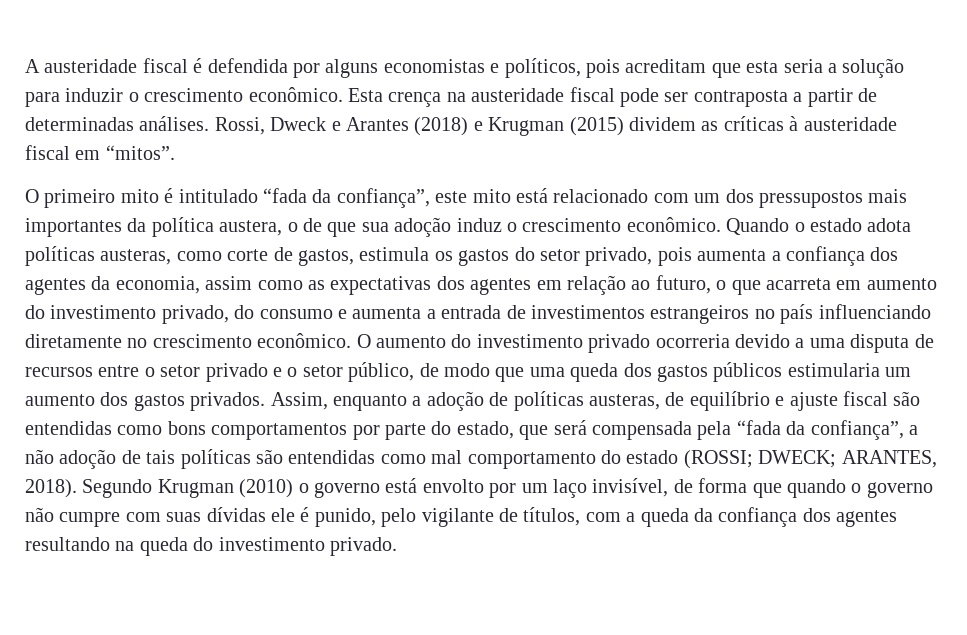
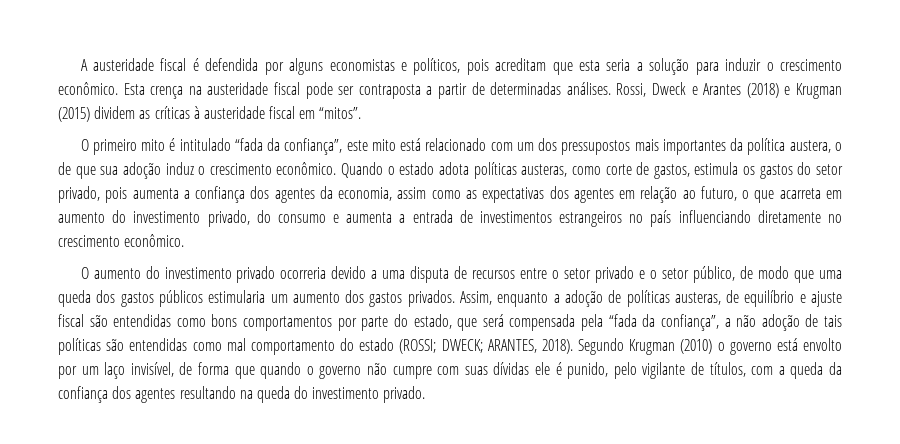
(352, 340) none -> (185, 240) //

